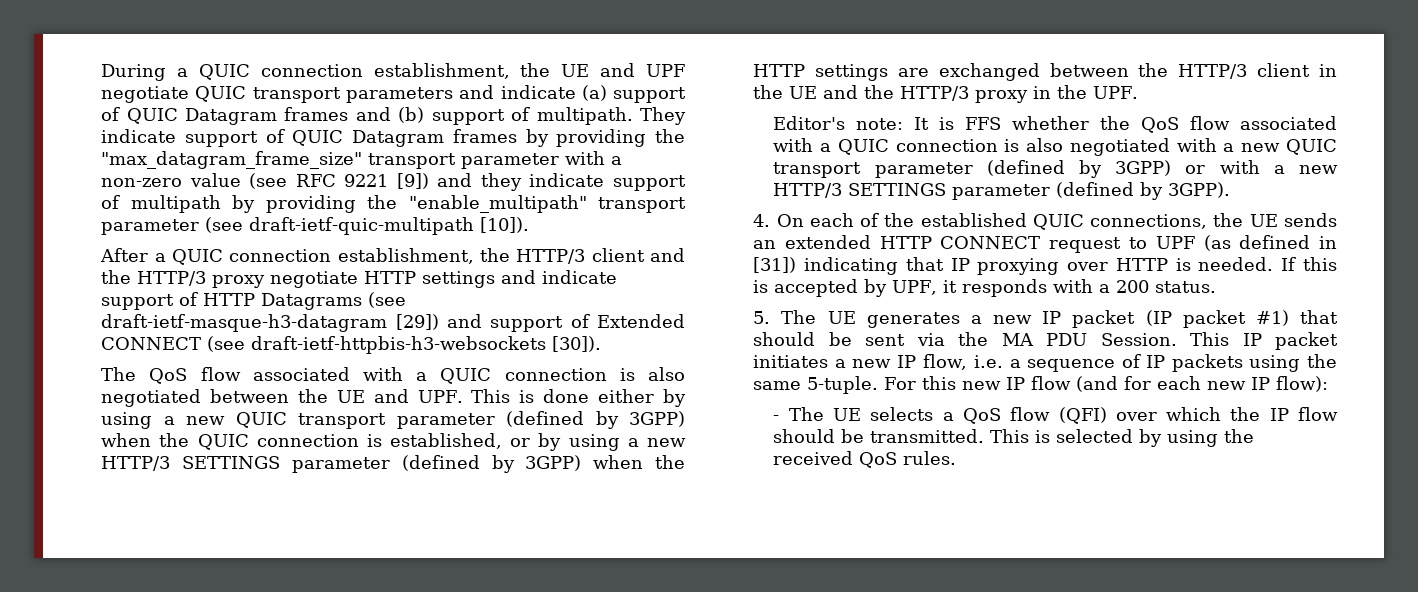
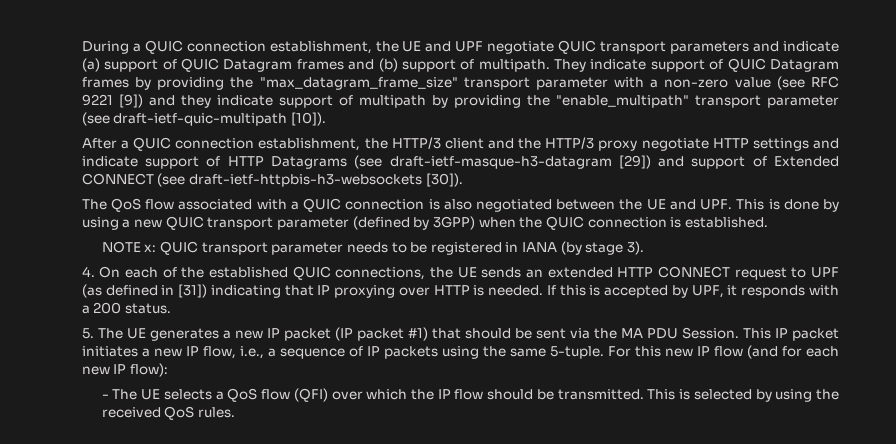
[598,389,655,403] either -> (819, 204) none
[390,433,686,451] [101,455,686,473] [753,63,1337,81] [753,85,1139,103] [773,116,1337,133] [773,138,1337,156] [773,160,1338,178] [773,182,1231,200] established, or by using a new HTTP/3 SETTINGS parameter (defined by 3GPP) when the HTTP settings are exchanged between the HTTP/3 client in the UE and the HTTP/3 proxy in the UPF. // Editor's note: It is FFS whether the QoS flow associated with a QUIC connection is also negotiated with a new QUIC transport parameter (defined by 3GPP) or with a new HTTP/3 SETTINGS parameter (defined by 3GPP). -> [684,217,768,228] [101,241,645,255] established. // NOTE x: QUIC transport parameter needs to be registered in IANA (by stage 3).
[974,355,1004,368] i.e. -> [239,346,264,359] i.e.,

